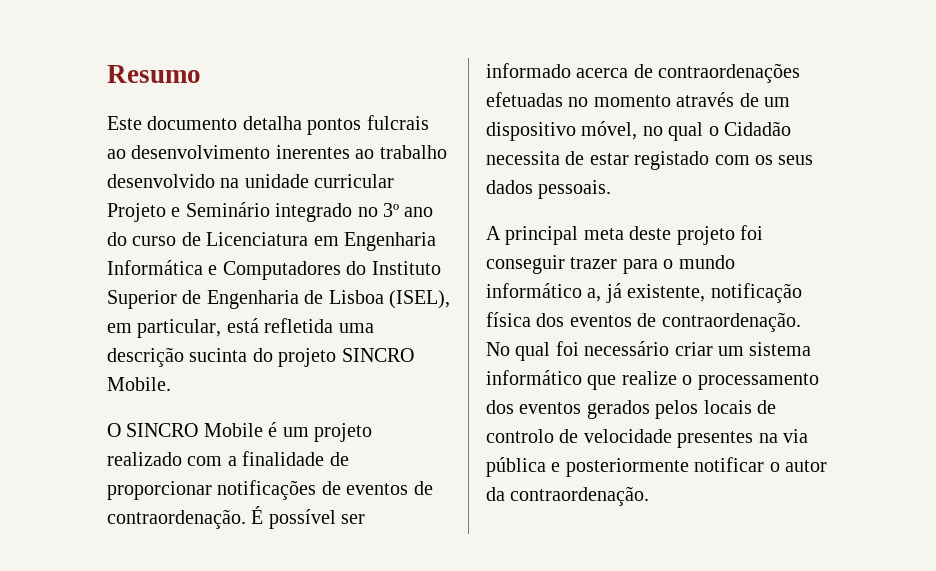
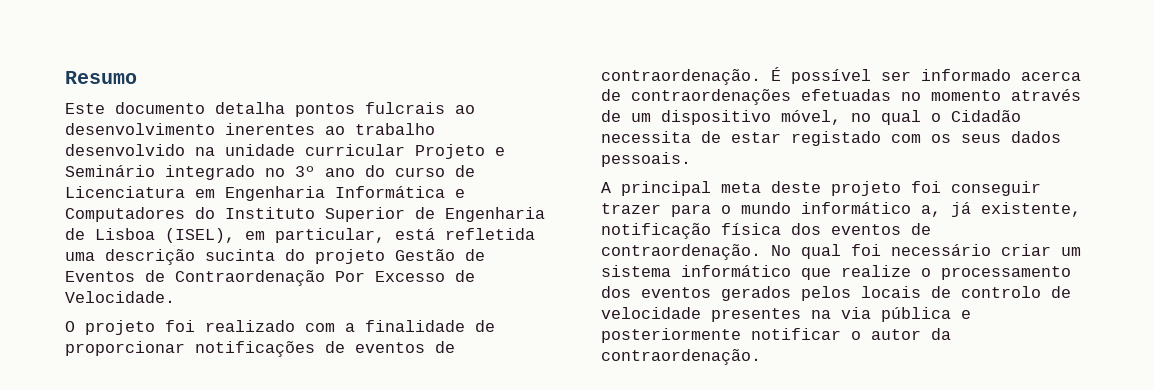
[341,348,414,362] [107,377,171,391] [107,422,372,442] SINCRO Mobile. // O SINCRO Mobile é um projeto -> [395,249,485,261] [65,270,475,286] [65,291,175,303] [65,320,195,335] Gestão de Eventos de Contraordenação Por Excesso de Velocidade. // O projeto foi

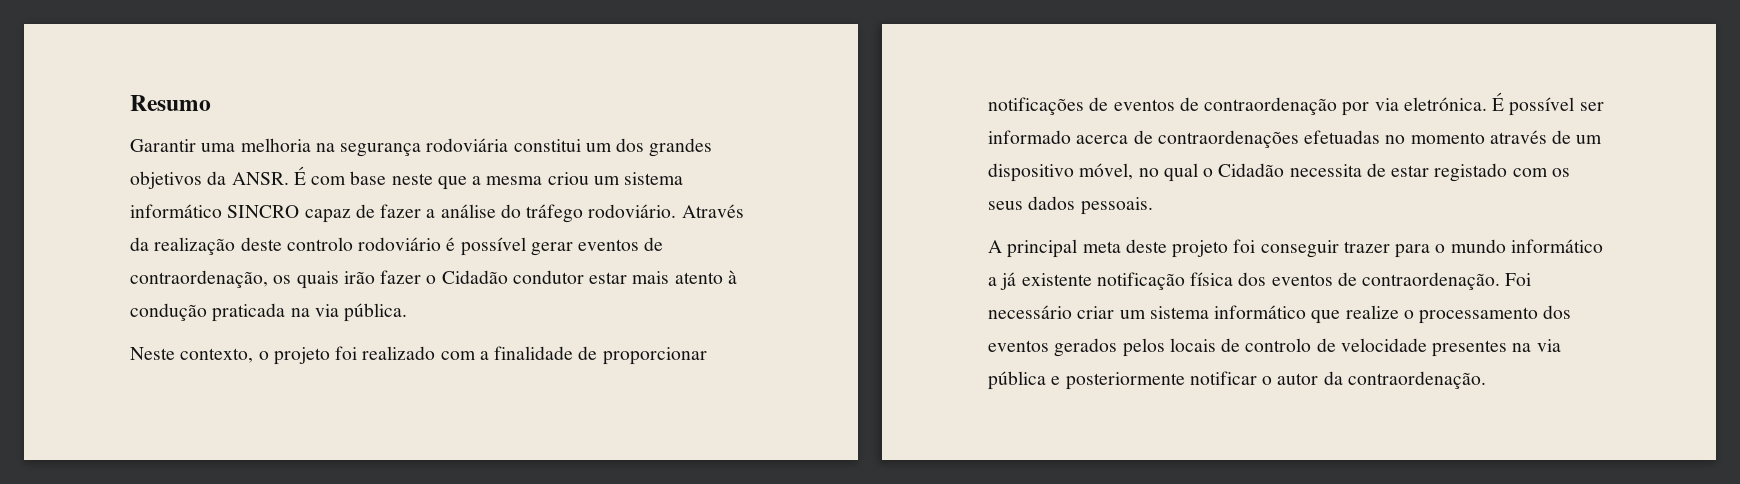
[65,102,475,117] [65,123,435,135] [65,144,505,159] [65,165,475,180] [65,186,465,201] [65,207,545,222] [65,228,535,243] [65,249,485,265] [65,270,475,286] [65,291,175,303] [65,321,75,332] Este documento detalha pontos fulcrais ao desenvolvimento inerentes ao trabalho desenvolvido na unidade curricular Projeto e Seminário integrado no 3º ano do curso de Licenciatura em Engenharia Informática e Computadores do Instituto Superior de Engenharia de Lisboa (ISEL), em particular, está refletida uma descrição sucinta do projeto Gestão de Eventos de Contraordenação Por Excesso de Velocidade. // O -> [130,138,713,157] [130,166,684,190] [130,204,744,223] [130,237,664,256] [130,270,737,289] [130,303,408,322] [130,347,269,363] Garantir uma melhoria na segurança rodoviária constitui um dos grandes objetivos da ANSR. É com base neste que a mesma criou um sistema informático SINCRO capaz de fazer a análise do tráfego rodoviário. Através da realização deste controlo rodoviário é possível gerar eventos de contraordenação, os quais irão fazer o Cidadão condutor estar mais atento à condução praticada na via pública. // Neste contexto, o
[601,69,761,85] contraordenação. -> [1204,97,1487,116] contraordenação por via eletrónica.
[921,202,1081,217] a, já existente, -> [988,272,1092,290] a já existente
[771,244,881,259] No qual foi -> [1505,273,1532,286] Foi

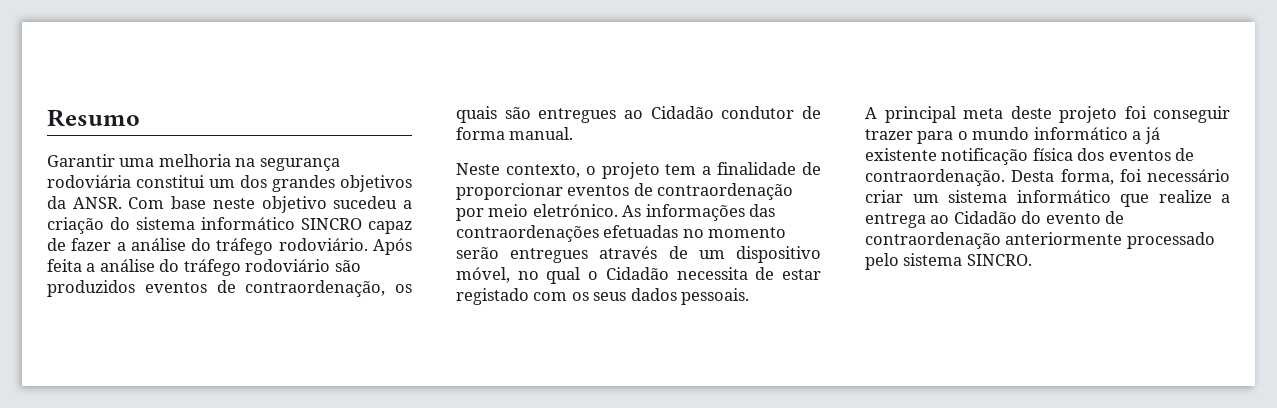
[293,166,620,190] É com base neste que a mesma criou um -> [128,196,412,213] [47,217,130,234] Com base neste objetivo sucedeu a criação do
[681,204,744,218] [130,237,573,256] Através da realização deste controlo rodoviário é possível gerar -> [372,238,412,255] [47,259,361,276] [47,280,135,297] Após feita a análise do tráfego rodoviário são produzidos
[343,270,737,284] [130,303,408,322] irão fazer o Cidadão condutor estar mais atento à condução praticada na via pública. -> [504,106,821,123] [456,127,574,140] são entregues ao Cidadão condutor de forma manual.
[335,346,476,360] foi realizado com -> [665,164,697,175] tem
[988,97,1109,115] notificações de -> (563, 191) none
[1374,92,1604,116] [988,130,1153,144] via eletrónica. É possível ser informado acerca de -> [488,204,776,221] meio eletrónico. As informações das
(1485, 138) none -> [456,247,589,263] serão entregues
[1505,273,1532,286] Foi -> [1011,169,1142,185] Desta forma, foi
[1403,305,1572,324] [988,338,1561,357] [988,371,1486,390] o processamento dos eventos gerados pelos locais de controlo de velocidade presentes na via pública e posteriormente notificar o autor da contraordenação. -> [1221,194,1230,203] [865,211,1125,228] [865,232,1215,249] [865,253,1032,270] a entrega ao Cidadão do evento de contraordenação anteriormente processado pelo sistema SINCRO.

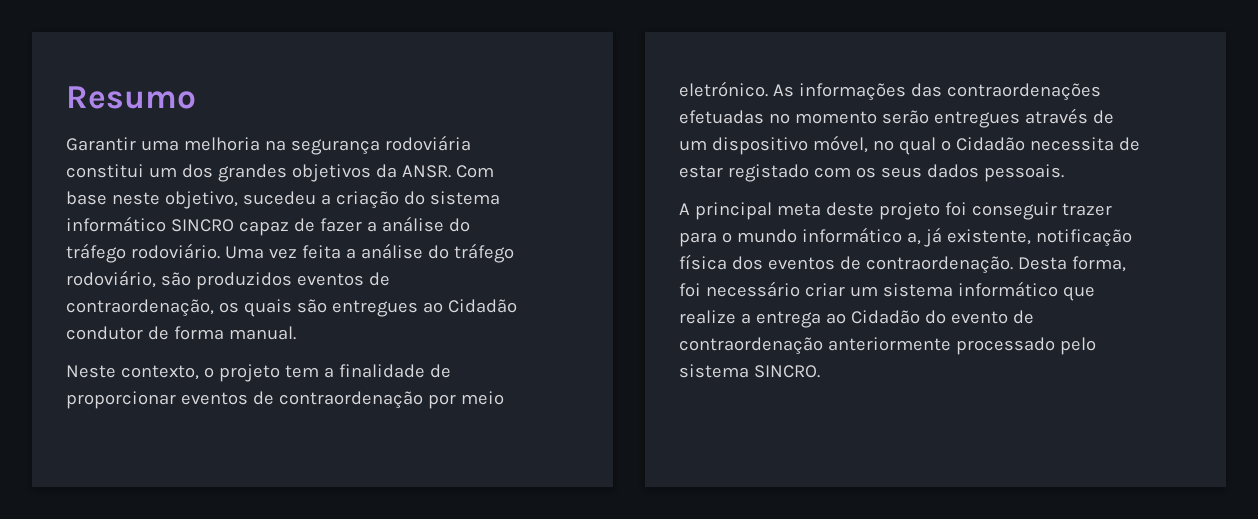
[261,196,327,213] objetivo -> [164,191,238,209] objetivo,
[372,238,412,255] Após -> [224,246,297,259] Uma vez
[245,259,331,272] rodoviário -> [66,270,156,288] rodoviário,
[1132,127,1160,144] [865,148,937,161] a já existente -> [906,227,1031,247] a, já existente,

